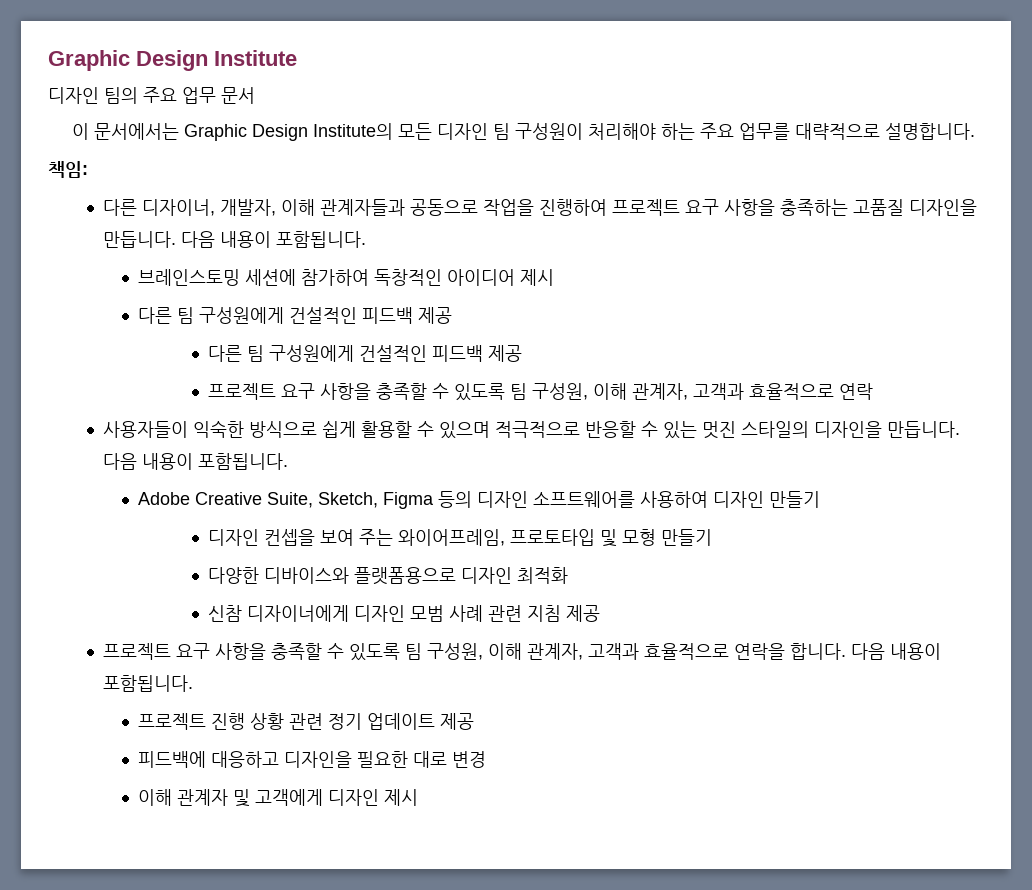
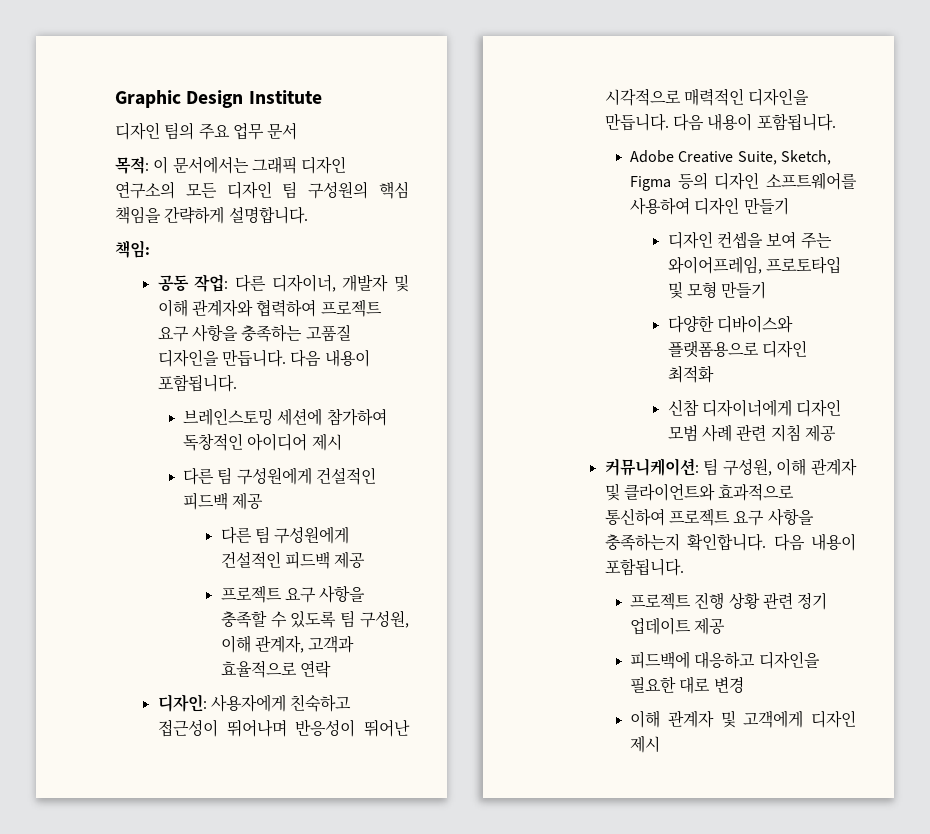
(255, 95) none -> [115,156,149,174] 목적:
[184,123,976,141] [48,161,88,178] [102,199,607,216] Graphic Design Institute의 모든 디자인 팀 구성원이 처리해야 하는 주요 업무를 대략적으로 설명합니다. // 책임: // 다른 디자이너, 개발자, 이해 관계자들과 공동으로 작업을 진행하여 -> [251,156,347,174] [115,181,409,199] [115,206,308,224] [115,240,150,258] [157,274,409,292] [157,299,317,317] 그래픽 디자인 연구소의 모든 디자인 팀 구성원의 핵심 책임을 간략하게 설명합니다. // 책임: // 공동 작업: 다른 디자이너, 개발자 및 이해 관계자와 협력하여
[102,420,809,439] 사용자들이 익숙한 방식으로 쉽게 활용할 수 있으며 적극적으로 반응할 수 있는 멋진 스타일의 -> [157,694,352,712] [157,719,410,737] [604,88,745,106] 디자인: 사용자에게 친숙하고 접근성이 뛰어나며 반응성이 뛰어난 시각적으로 매력적인
[102,643,846,661] 프로젝트 요구 사항을 충족할 수 있도록 팀 구성원, 이해 관계자, 고객과 효율적으로 연락을 합니다. -> [604,458,857,476] [604,483,795,501] [604,508,814,526] [604,533,767,551] 커뮤니케이션: 팀 구성원, 이해 관계자 및 클라이언트와 효과적으로 통신하여 프로젝트 요구 사항을 충족하는지 확인합니다.

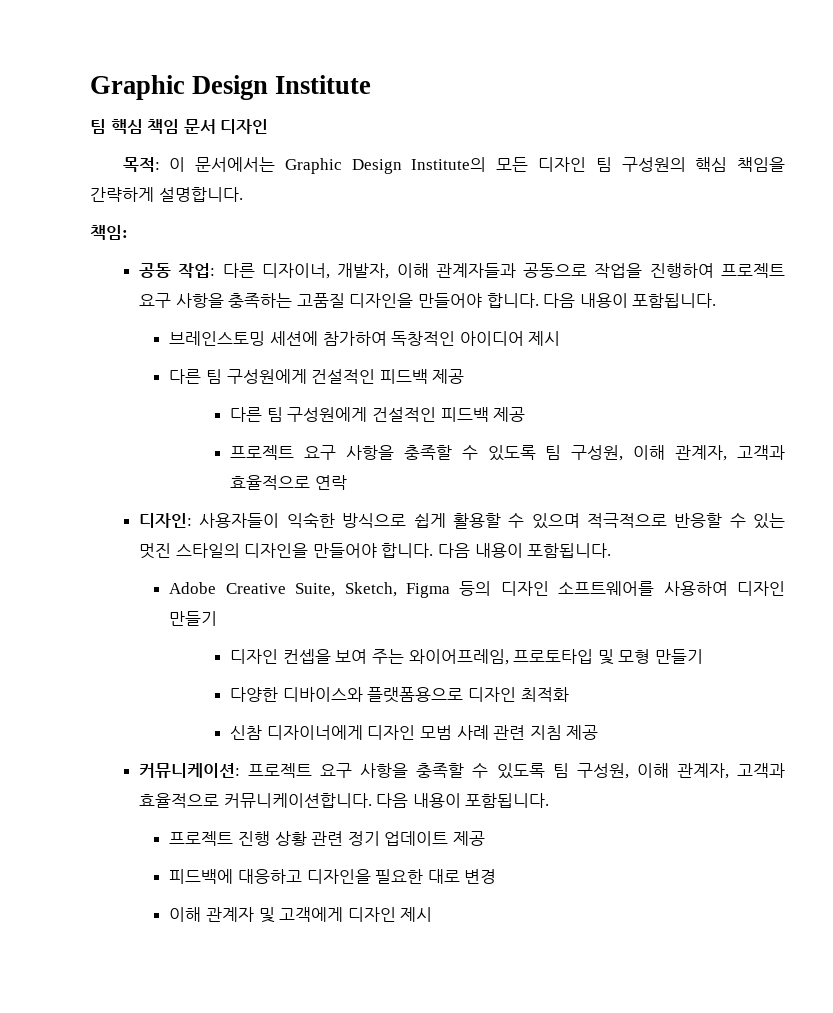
[115,122,298,140] 디자인 팀의 주요 업무 문서 -> [90,119,269,134] 팀 핵심 책임 문서 디자인
[251,156,347,174] [115,181,175,199] 그래픽 디자인 연구소의 -> [284,157,487,174] Graphic Design Institute의
[342,274,409,292] [157,299,317,317] 개발자 및 이해 관계자와 협력하여 -> [337,263,714,279] 개발자, 이해 관계자들과 공동으로 작업을 진행하여
[222,349,287,367] 만듭니다. -> [418,293,539,308] 만들어야 합니다.
[211,694,352,712] [157,719,410,737] [604,88,810,106] [604,113,669,131] 사용자에게 친숙하고 접근성이 뛰어나며 반응성이 뛰어난 시각적으로 매력적인 디자인을 만듭니다. -> [199,512,785,529] [139,543,434,559] 사용자들이 익숙한 방식으로 쉽게 활용할 수 있으며 적극적으로 반응할 수 있는 멋진 스타일의 디자인을 만들어야 합니다.
[703,458,857,476] [604,483,795,501] [604,508,814,526] [604,533,767,551] 팀 구성원, 이해 관계자 및 클라이언트와 효과적으로 통신하여 프로젝트 요구 사항을 충족하는지 확인합니다. -> [248,763,786,779] [139,793,372,808] 프로젝트 요구 사항을 충족할 수 있도록 팀 구성원, 이해 관계자, 고객과 효율적으로 커뮤니케이션합니다.

